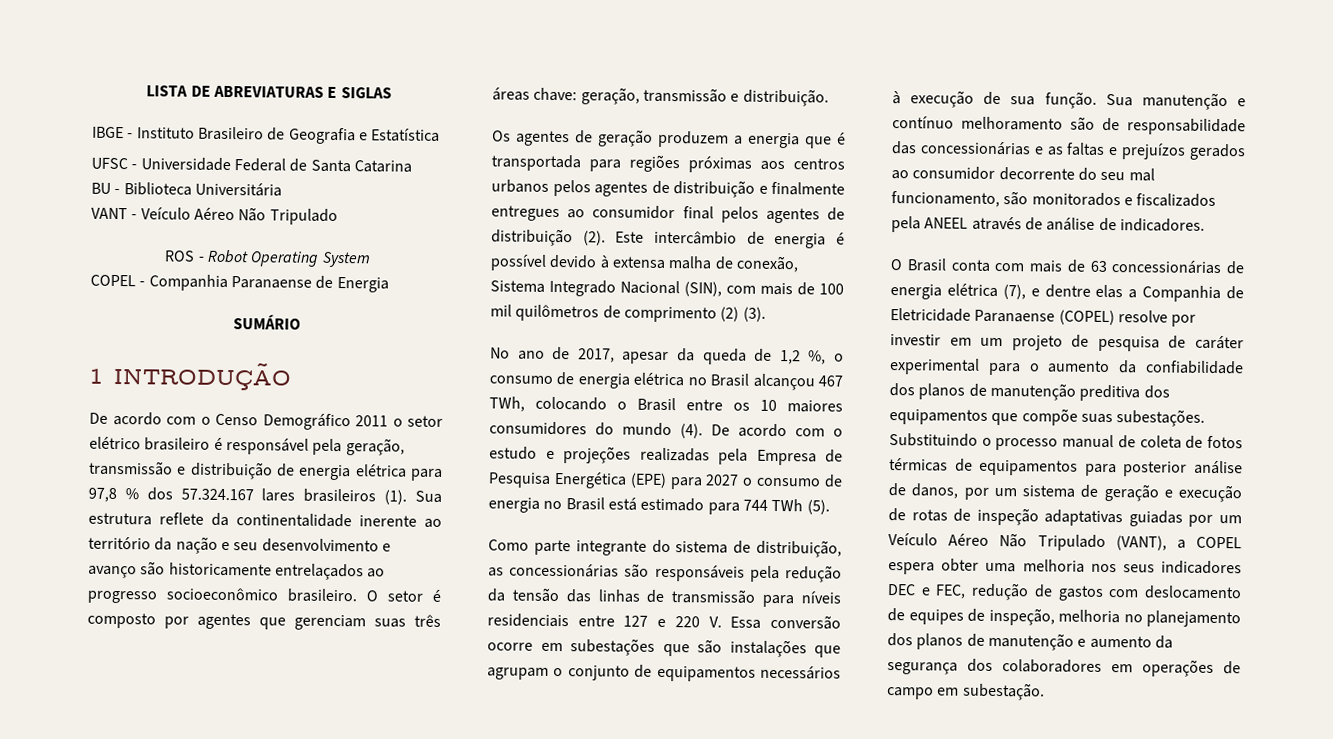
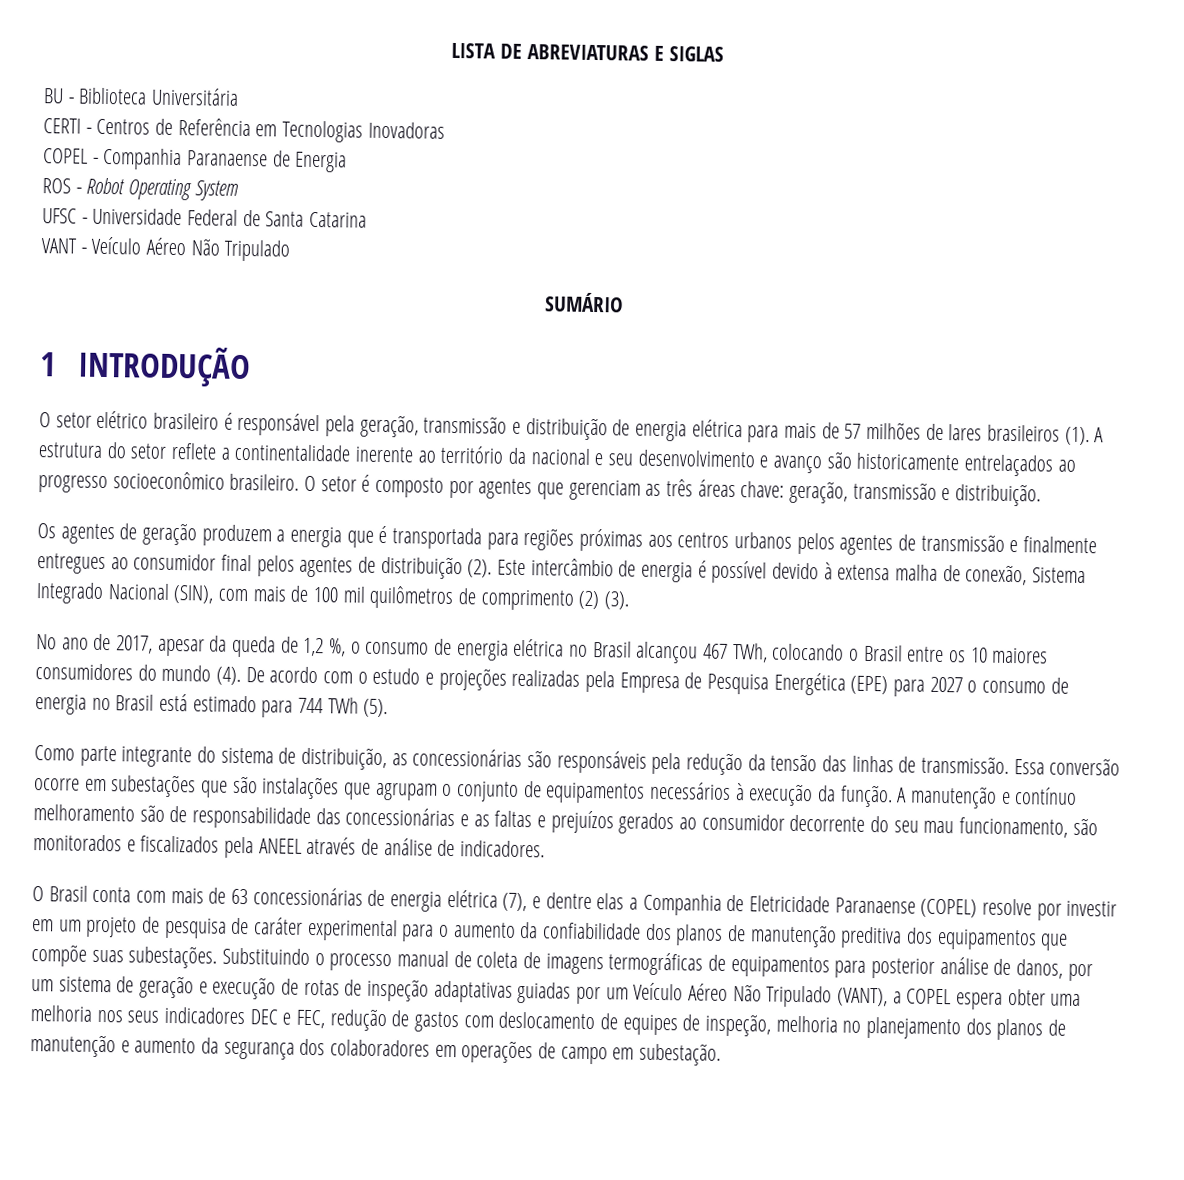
[92,126,441,145] IBGE - Instituto Brasileiro de Geografia e Estatística -> [43,87,240,106] [43,118,445,143] [43,147,348,173] [42,177,238,201] BU - Biblioteca Universitária // CERTI - Centros de Referência em Tecnologias Inovadoras // COPEL - Companhia Paranaense de Energia // ROS - Robot Operating System
[91,182,282,197] // BU - Biblioteca Universitária -> (368, 219) none
[164,249,371,268] [90,274,389,293] [233,314,301,330] [89,361,293,391] [89,411,403,431] ROS - Robot Operating System // COPEL - Companhia Paranaense de Energia // SUMÁRIO // 1 INTRODUÇÃO // De acordo com o Censo Demográfico 2011 o -> [544,292,624,313] [40,345,251,388] [39,412,51,428] SUMÁRIO // 1 INTRODUÇÃO // O
[88,487,442,505] [88,512,229,527] 97,8 % dos 57.324.167 lares brasileiros (1). Sua estrutura reflete da -> [784,421,1105,446] [38,442,230,460] mais de 57 milhões de lares brasileiros (1). A estrutura do setor reflete a
[175,536,218,554] nação -> [530,448,591,465] nacional
[374,618,406,628] suas -> [645,483,662,496] as
[673,180,755,198] distribuição -> [920,533,1005,552] transmissão
[671,589,841,608] [487,613,722,628] transmissão para níveis residenciais entre 127 e 220 V. -> [921,755,1010,774] transmissão.
[983,91,1133,109] de sua função. Sua -> [817,784,908,808] da função. A
[1128,168,1155,182] mal -> [923,820,955,834] mau
[1207,435,1243,449] [889,458,948,472] fotos térmicas -> [545,952,704,976] imagens termográficas

